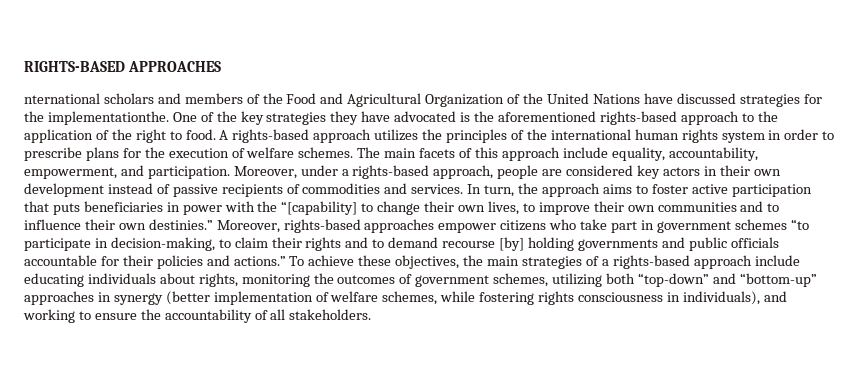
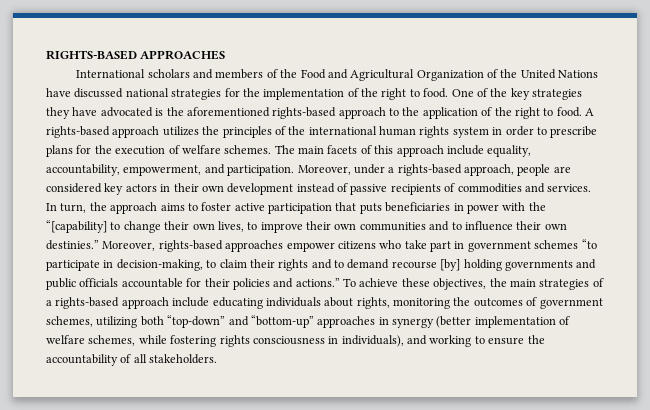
[24,93,100,104] nternational -> [76,69,146,78] International
(736, 98) none -> [125,88,169,97] national
[47,111,169,125] implementationthe. -> [263,88,449,100] implementation of the right to food.

